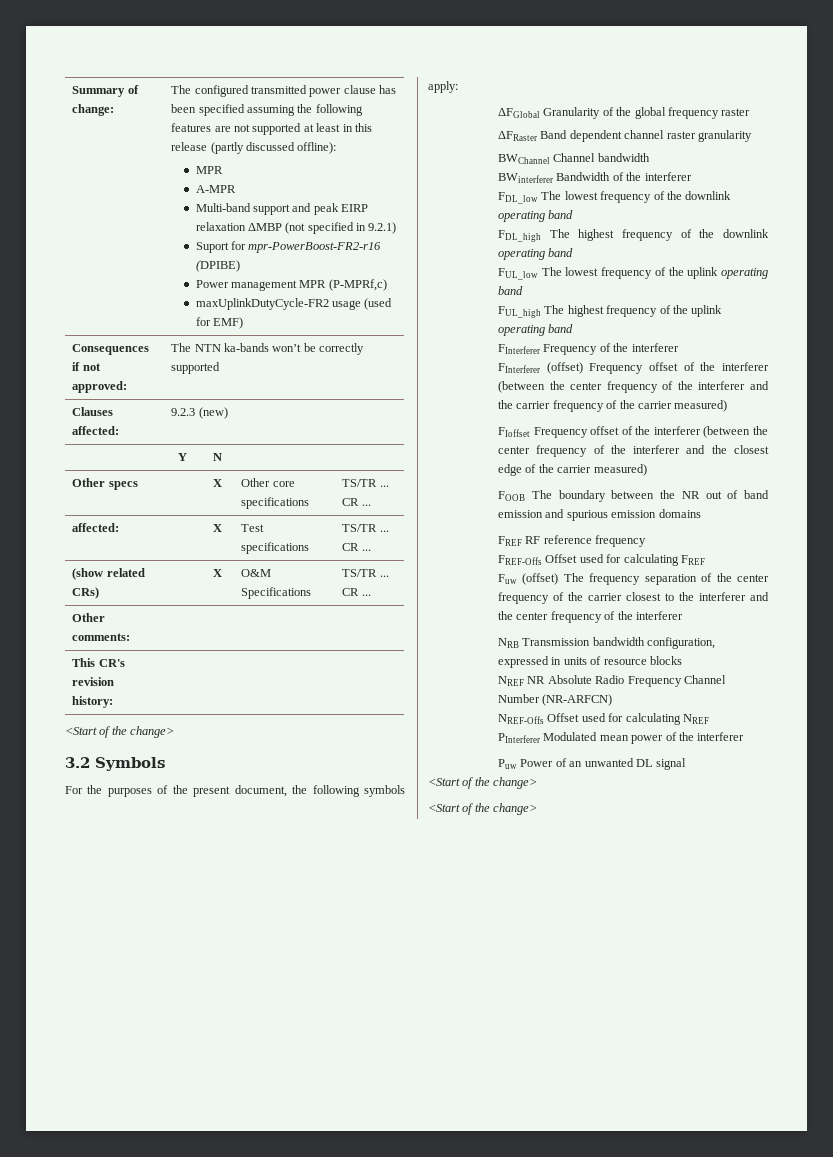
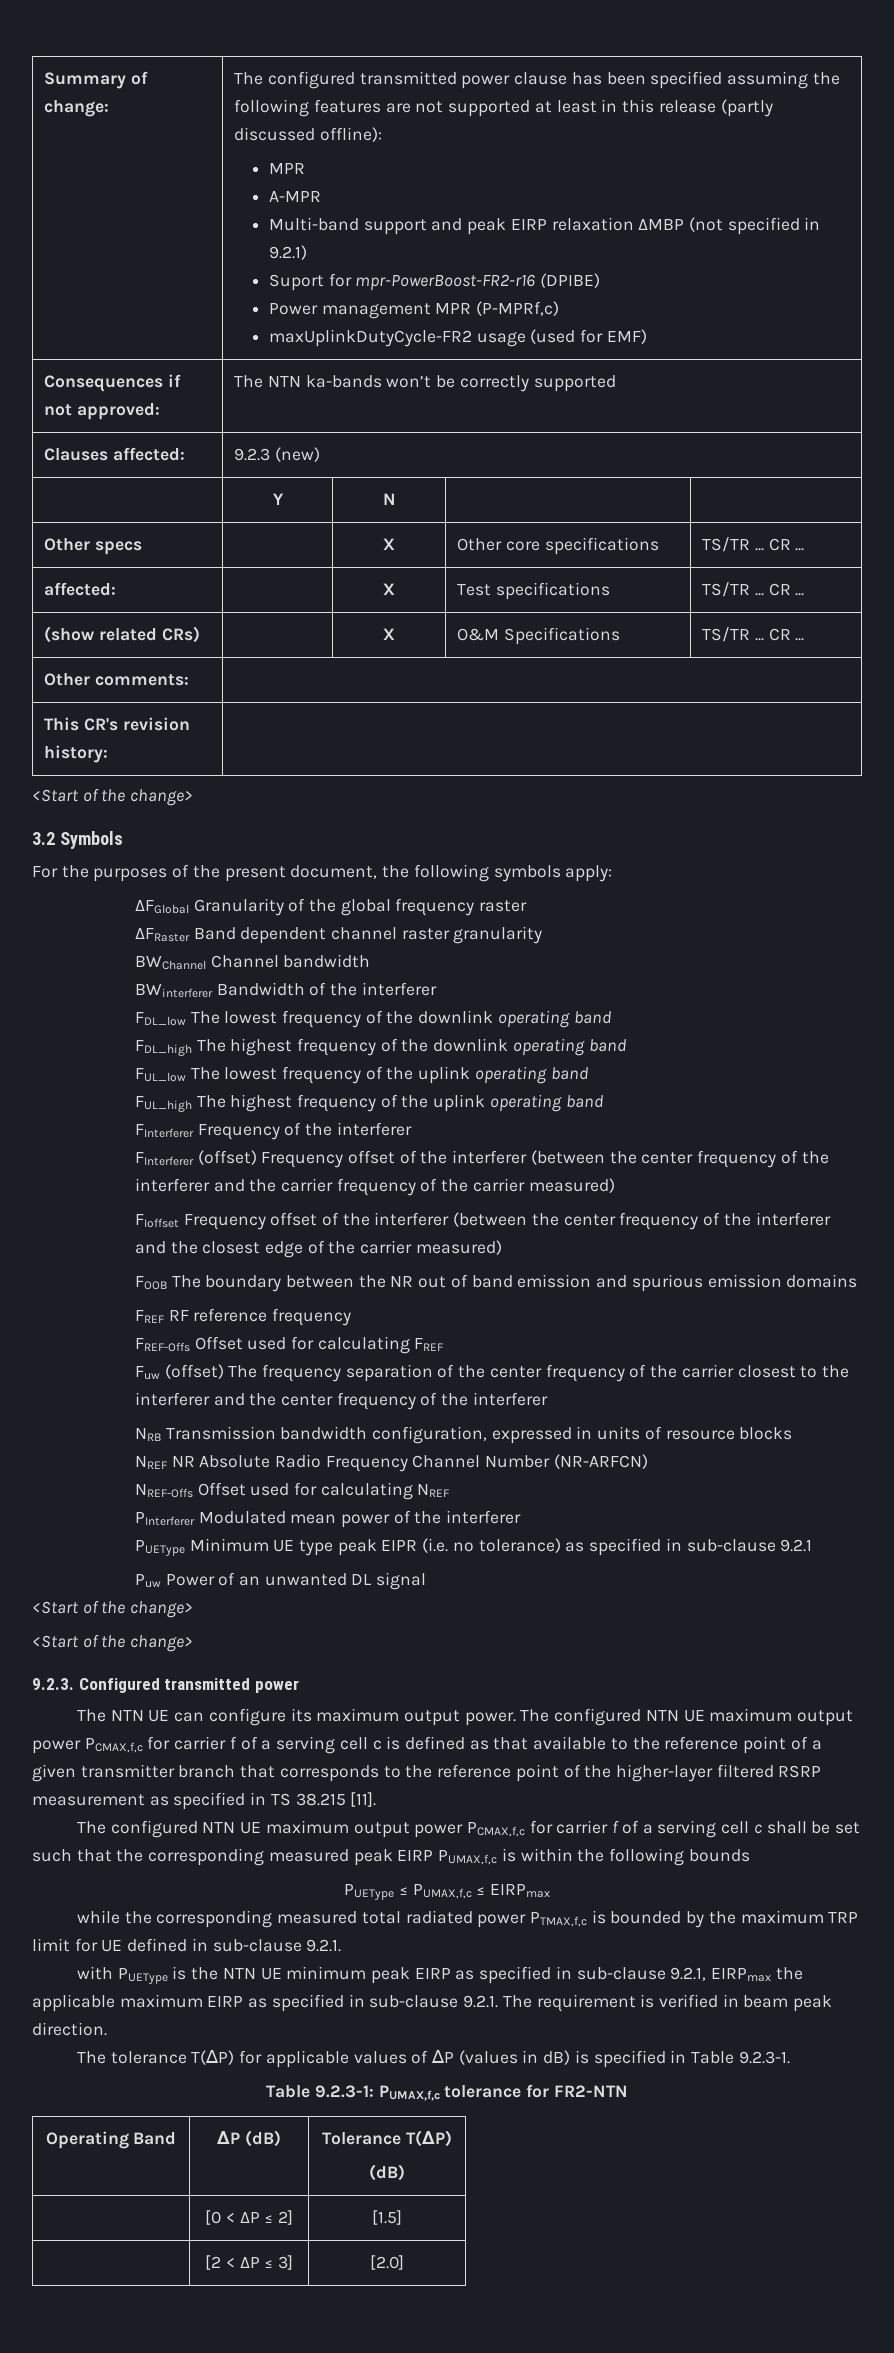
(745, 736) none -> [134,1538,813,1556] // PUEType Minimum UE type peak EIPR (i.e. no tolerance) as specified in sub-clause 9.2.1
(538, 809) none -> [32,1678,299,1693] [76,1708,854,1726] [32,1736,822,1754] [32,1764,822,1782] [32,1792,377,1810] [76,1820,860,1838] [32,1848,750,1866] [344,1884,550,1900] [76,1910,859,1928] [32,1938,342,1952] [76,1966,803,1984] [32,1994,833,2012] [32,2022,107,2036] [76,2050,790,2068] [266,2084,628,2101] [45,2131,177,2149] [217,2130,281,2147] [322,2130,452,2147] [369,2164,405,2181] [205,2210,293,2225] [372,2210,402,2225] [205,2255,293,2270] [370,2255,404,2270] // 9.2.3. Configured transmitted power // The NTN UE can configure its maximum output power. The configured NTN UE maximum output power PCMAX,f,c for carrier f of a serving cell c is defined as that available to the reference point of a given transmitter branch that corresponds to the reference point of the higher-layer filtered RSRP measurement as specified in TS 38.215 [11]. // The configured NTN UE maximum output power PCMAX,f,c for carrier f of a serving cell c shall be set such that the corresponding measured peak EIRP PUMAX,f,c is within the following bounds // PUEType ≤ PUMAX,f,c ≤ EIRPmax // while the corresponding measured total radiated power PTMAX,f,c is bounded by the maximum TRP limit for UE defined in sub-clause 9.2.1. // with PUEType is the NTN UE minimum peak EIRP as specified in sub-clause 9.2.1, EIRPmax the applicable maximum EIRP as specified in sub-clause 9.2.1. The requirement is verified in beam peak direction. // The tolerance T(∆P) for applicable values of ∆P (values in dB) is specified in Table 9.2.3-1. // Table 9.2.3-1: PUMAX,f,c tolerance for FR2-NTN // Operating Band | ∆P (dB) | Tolerance T(∆P) // (dB) // | [0 < ΔP ≤ 2] | [1.5] // | [2 < ΔP ≤ 3] | [2.0]

